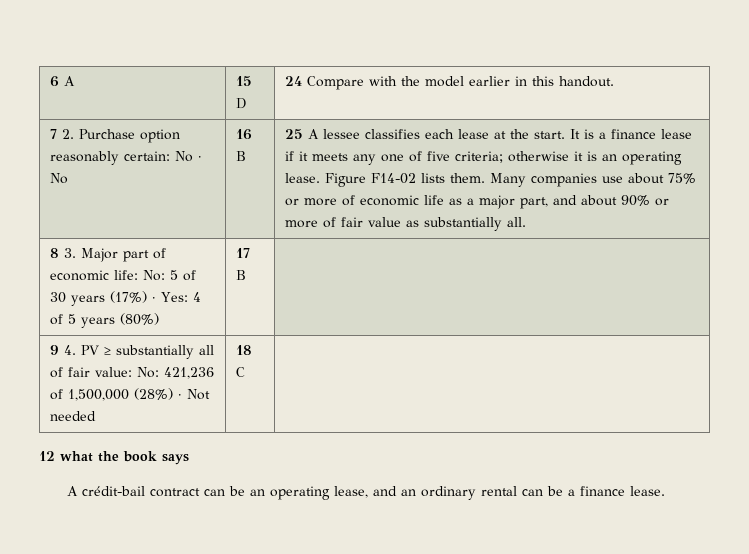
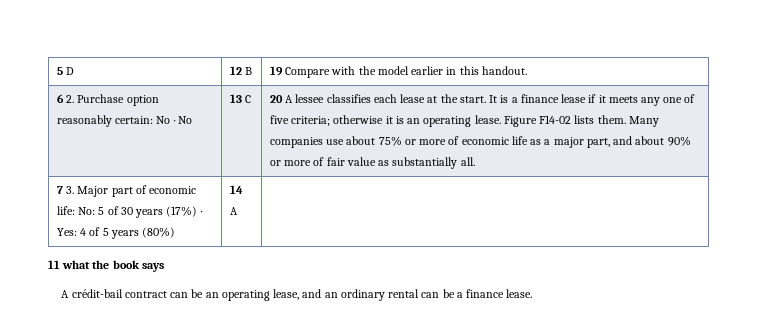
[49,76,75,87] [235,76,252,86] [235,98,247,109] [284,76,302,86] 6 A | 15 D | 24 -> [56,67,75,75] [229,66,253,75] [269,66,283,76] 5 D | 12 B | 19
[49,129,57,139] 7 -> [56,94,64,103] 6
[235,129,252,140] [235,151,246,161] [284,129,303,139] 16 B | 25 -> [229,94,252,103] [269,95,283,103] 13 C | 20
[49,248,59,258] 8 -> [56,186,63,194] 7
[235,248,250,258] [235,270,246,280] [49,345,214,359] [49,367,214,379] [49,388,210,401] [49,411,96,421] [235,345,252,355] [235,367,245,377] [39,451,55,461] 17 B | // 9 4. PV ≥ substantially all of fair value: No: 421,236 of 1,500,000 (28%) · Not needed | 18 C | // 12 -> [229,185,243,194] [229,207,238,215] [48,260,60,269] 14 A | // 11

